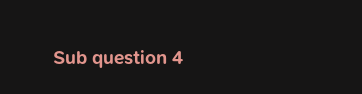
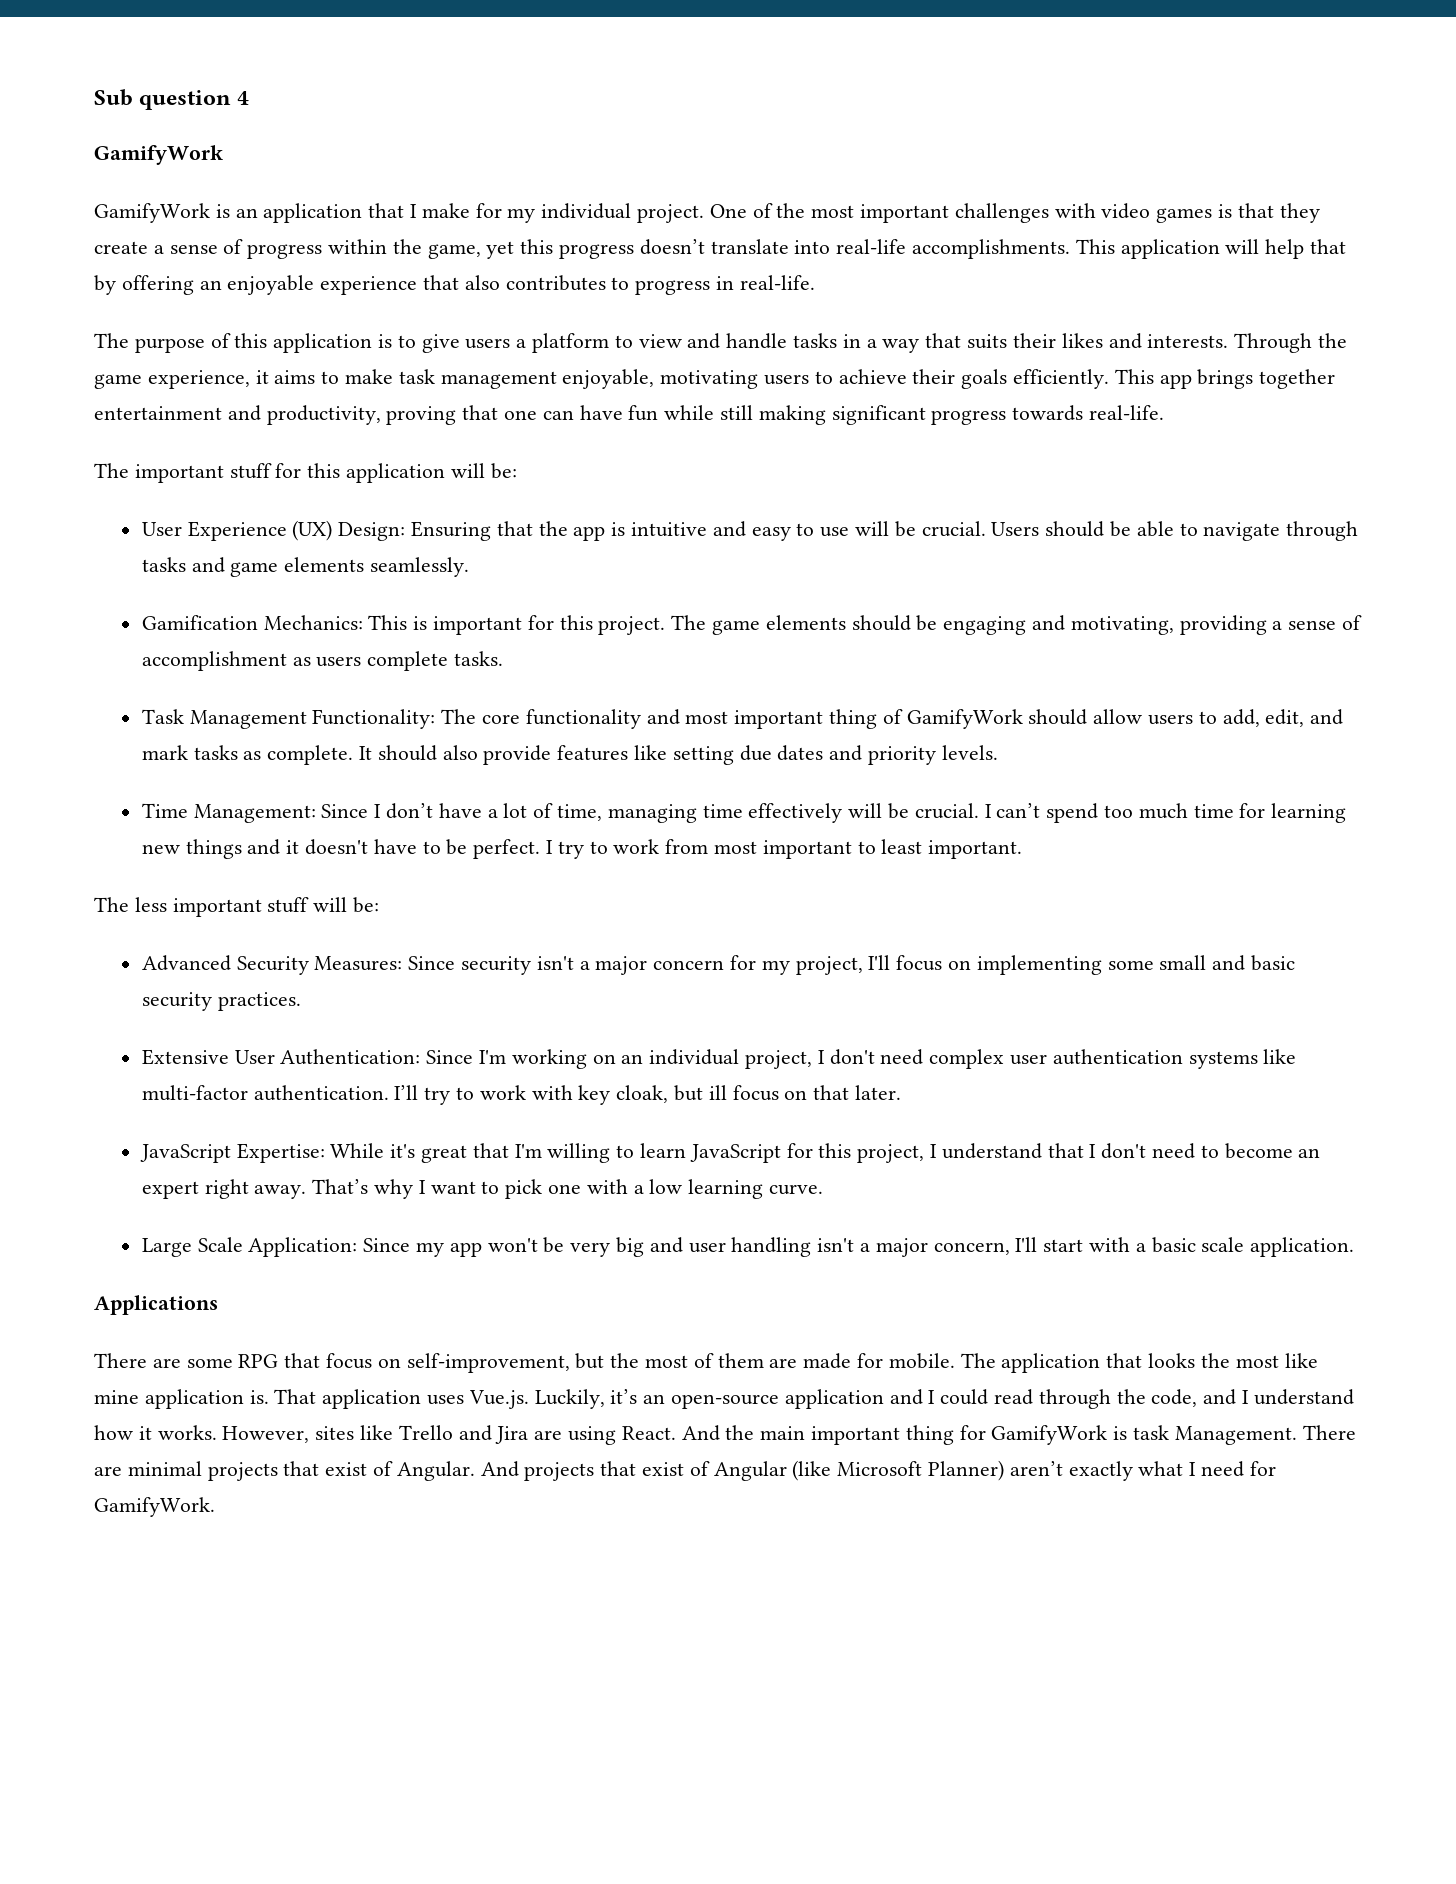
(184, 57) none -> [94,145,223,165] [94,203,1320,223] [94,239,1347,259] [94,275,815,295] [94,333,1347,353] [94,369,1336,389] [94,405,1165,425] [94,463,517,483] [141,520,1359,541] [141,557,469,577] [141,615,1363,635] [141,651,503,671] [141,709,1344,729] [141,745,998,765] [141,803,1347,823] [141,839,1023,859] [94,897,380,917] [141,955,1296,975] [141,992,301,1011] [141,1049,1297,1069] [141,1085,901,1105] [139,1143,1321,1163] [141,1179,823,1199] [141,1237,1355,1257] [94,1295,218,1315] [94,1353,1318,1373] [94,1389,1354,1409] [94,1425,1356,1445] [94,1460,1276,1481] [94,1497,215,1517] // GamifyWork // GamifyWork is an application that I make for my individual project. One of the most important challenges with video games is that they create a sense of progress within the game, yet this progress doesn’t translate into real-life accomplishments. This application will help that by offering an enjoyable experience that also contributes to progress in real-life. // The purpose of this application is to give users a platform to view and handle tasks in a way that suits their likes and interests. Through the game experience, it aims to make task management enjoyable, motivating users to achieve their goals efficiently. This app brings together entertainment and productivity, proving that one can have fun while still making significant progress towards real-life. // The important stuff for this application will be: // User Experience (UX) Design: Ensuring that the app is intuitive and easy to use will be crucial. Users should be able to navigate through tasks and game elements seamlessly. // Gamification Mechanics: This is important for this project. The game elements should be engaging and motivating, providing a sense of accomplishment as users complete tasks. // Task Management Functionality: The core functionality and most important thing of GamifyWork should allow users to add, edit, and mark tasks as complete. It should also provide features like setting due dates and priority levels. // Time Management: Since I don’t have a lot of time, managing time effectively will be crucial. I can’t spend too much time for learning new things and it doesn't have to be perfect. I try to work from most important to least important. // The less important stuff will be: // Advanced Security Measures: Since security isn't a major concern for my project, I'll focus on implementing some small and basic security practices. // Extensive User Authentication: Since I'm working on an individual project, I don't need complex user authentication systems like multi-factor authentication. I’ll try to work with key cloak, but ill focus on that later. // JavaScript Expertise: While it's great that I'm willing to learn JavaScript for this project, I understand that I don't need to become an expert right away. That’s why I want to pick one with a low learning curve. // Large Scale Application: Since my app won't be very big and user handling isn't a major concern, I'll start with a basic scale application. // Applications // There are some RPG that focus on self-improvement, but the most of them are made for mobile. The application that looks the most like mine application is. That application uses Vue.js. Luckily, it’s an open-source application and I could read through the code, and I understand how it works. However, sites like Trello and Jira are using React. And the main important thing for GamifyWork is task Management. There are minimal projects that exist of Angular. And projects that exist of Angular (like Microsoft Planner) aren’t exactly what I need for GamifyWork.

